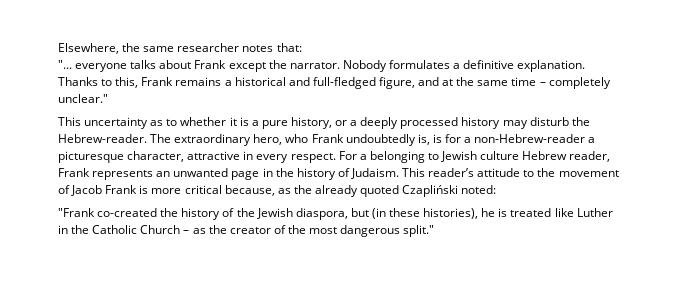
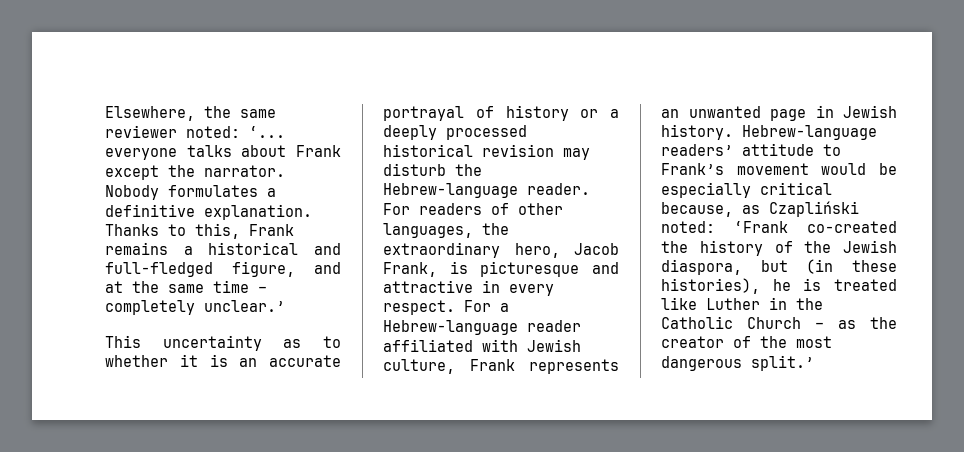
[177,43,302,52] [58,60,72,69] researcher notes that: // "... -> [105,125,285,138] reviewer noted: ‘...
[58,94,108,103] unclear." -> [204,300,285,312] unclear.’
[251,117,332,129] a pure history, -> [239,355,341,367] [383,105,569,121] an accurate portrayal of history
[461,117,501,129] history -> [383,144,554,157] historical revision
[58,134,596,146] [58,151,185,163] Hebrew-reader. The extraordinary hero, who Frank undoubtedly is, is for a non-Hebrew-reader a picturesque character, -> [383,183,590,198] [383,203,563,215] [383,223,509,238] [383,242,619,258] [383,261,619,277] Hebrew-language reader. For readers of other languages, the extraordinary hero, Jacob Frank, is picturesque and
[369,151,611,163] belonging to Jewish culture Hebrew reader, -> [383,320,581,335] [383,339,581,352] [383,359,455,374] Hebrew-language reader affiliated with Jewish culture,
[275,168,619,180] [58,185,400,197] the history of Judaism. This reader’s attitude to the movement of Jacob Frank is more critical because, as the already quoted -> [843,105,897,118] [661,124,877,140] [661,143,841,156] [661,163,897,175] [661,182,832,198] [661,202,760,217] Jewish history. Hebrew-language readers’ attitude to Frank’s movement would be especially critical because, as
[58,208,95,217] // "Frank -> [734,221,788,233] ‘Frank
[403,225,435,237] split." -> [751,355,814,371] split.’

